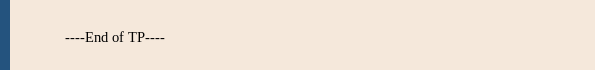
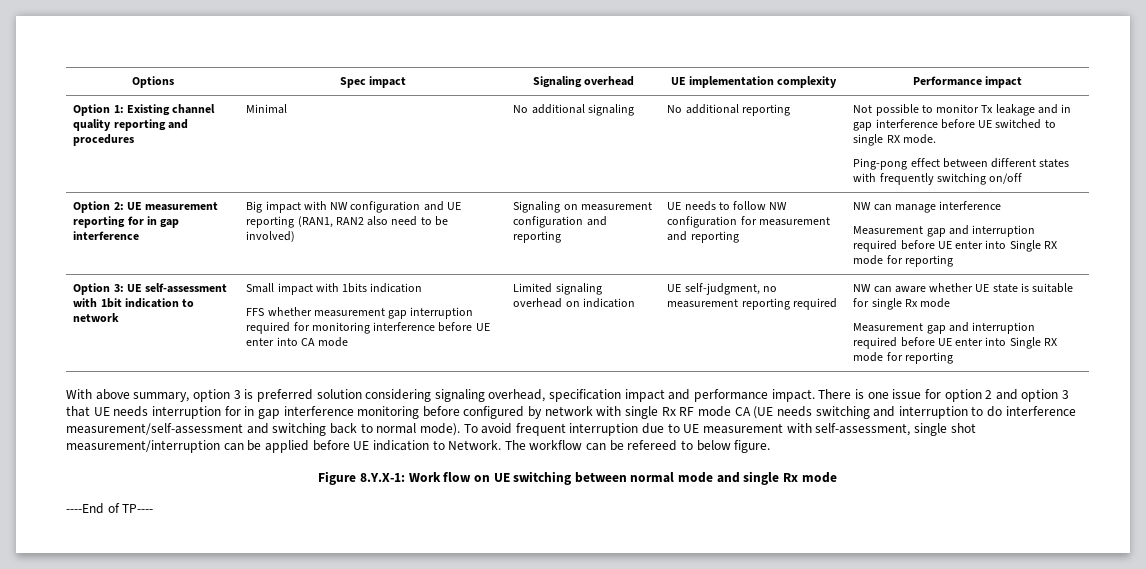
(65, 37) none -> [132,76,174,88] [339,76,407,88] [532,76,635,88] [670,76,838,88] [912,76,1023,88] [73,104,216,116] [73,119,188,131] [73,134,135,146] [246,104,288,114] [513,104,634,116] [667,104,790,116] [853,104,1072,116] [853,119,1056,131] [853,134,936,146] [853,158,1070,170] [853,173,1023,185] [73,201,219,213] [73,216,180,228] [73,231,140,240] [246,201,461,213] [246,216,448,228] [246,231,296,242] [513,201,652,213] [513,216,607,228] [513,231,562,243] [667,201,788,211] [667,216,830,228] [667,231,739,243] [853,201,1002,213] [853,225,1036,237] [853,240,1057,252] [853,255,953,267] [73,283,228,295] [73,298,195,308] [73,313,120,322] [246,283,423,295] [246,307,474,319] [246,322,490,334] [246,337,349,347] [513,283,602,295] [513,298,635,308] [667,283,777,295] [667,298,837,310] [853,283,1074,293] [853,298,951,310] [853,322,1036,334] [853,337,1057,349] [853,352,953,364] [66,389,1070,402] [66,406,1076,419] [66,423,976,436] [66,440,771,453] [318,471,837,485] Options | Spec impact | Signaling overhead | UE implementation complexity | Performance impact // Option 1: Existing channel quality reporting and procedures | Minimal | No additional signaling | No additional reporting | Not possible to monitor Tx leakage and in gap interference before UE switched to single RX mode. // Ping-pong effect between different states with frequently switching on/off // Option 2: UE measurement reporting for in gap interference | Big impact with NW configuration and UE reporting (RAN1, RAN2 also need to be involved) | Signaling on measurement configuration and reporting | UE needs to follow NW configuration for measurement and reporting | NW can manage interference // Measurement gap and interruption required before UE enter into Single RX mode for reporting // Option 3: UE self-assessment with 1bit indication to network | Small impact with 1bits indication // FFS whether measurement gap interruption required for monitoring interference before UE enter into CA mode | Limited signaling overhead on indication | UE self-judgment, no measurement reporting required | NW can aware whether UE state is suitable for single Rx mode // Measurement gap and interruption required before UE enter into Single RX mode for reporting // With above summary, option 3 is preferred solution considering signaling overhead, specification impact and performance impact. There is one issue for option 2 and option 3 that UE needs interruption for in gap interference monitoring before configured by network with single Rx RF mode CA (UE needs switching and interruption to do interference measurement/self-assessment and switching back to normal mode). To avoid frequent interruption due to UE measurement with self-assessment, single shot measurement/interruption can be applied before UE indication to Network. The workflow can be refereed to below figure. // Figure 8.Y.X-1: Work flow on UE switching between normal mode and single Rx mode //

